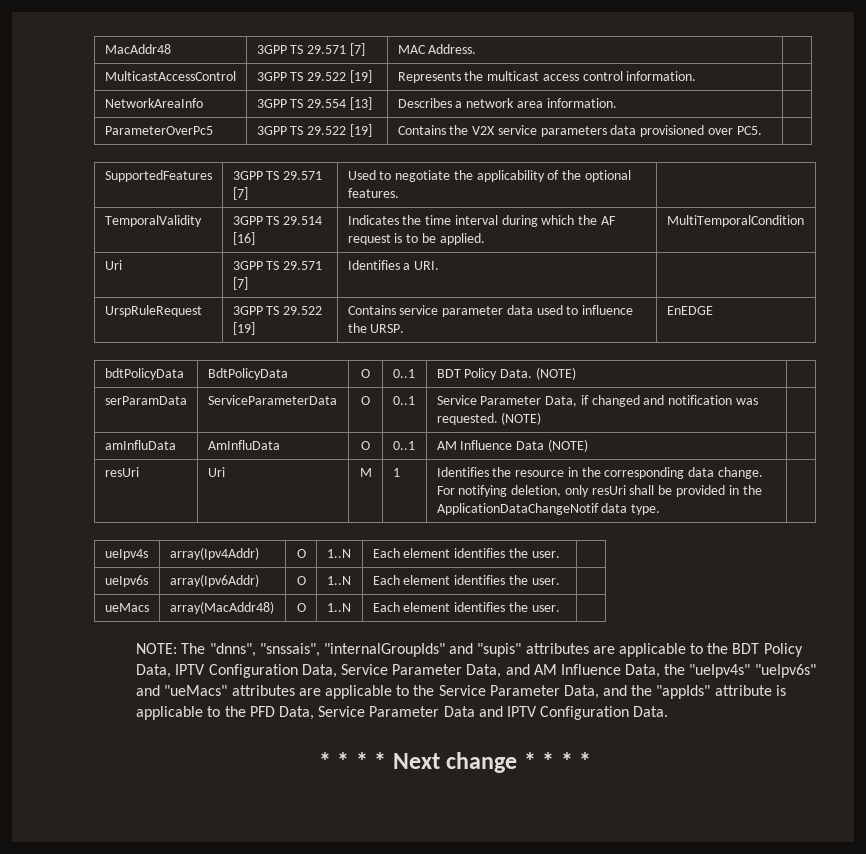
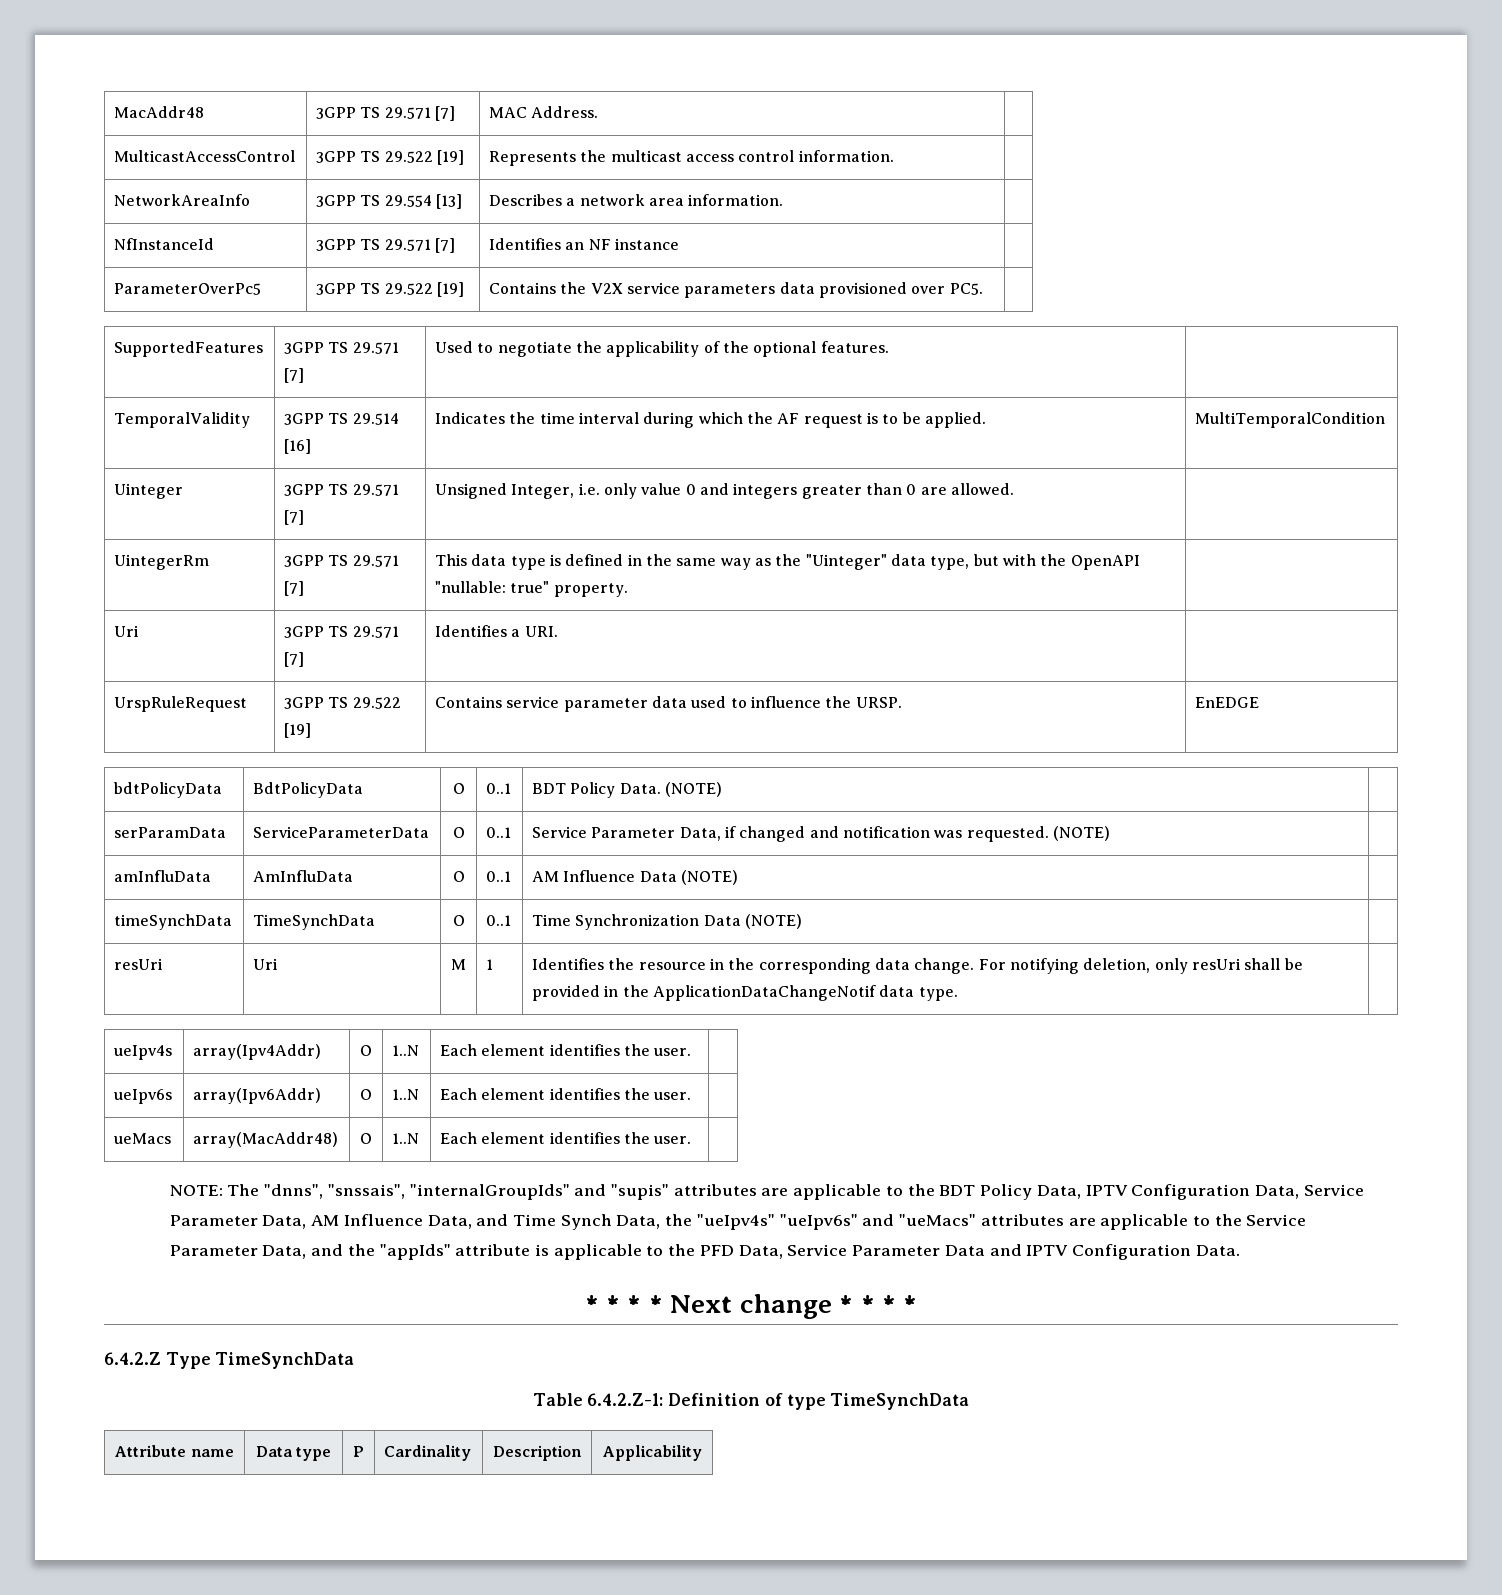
(617, 103) none -> [114,238,215,250] [316,238,456,253] [489,238,680,250] // NfInstanceId | 3GPP TS 29.571 [7] | Identifies an NF instance |
(804, 221) none -> [114,483,184,499] [284,484,399,496] [284,510,305,525] [435,483,1014,499] [114,554,210,570] [284,555,399,567] [284,581,305,596] [435,554,1140,570] [435,581,628,597] // Uinteger | 3GPP TS 29.571 [7] | Unsigned Integer, i.e. only value 0 and integers greater than 0 are allowed. | // UintegerRm | 3GPP TS 29.571 [7] | This data type is defined in the same way as the "Uinteger" data type, but with the OpenAPI "nullable: true" property. |
(588, 445) none -> [114,914,233,930] [253,914,376,930] [452,915,465,926] [486,915,512,926] [532,914,803,930] // timeSynchData | TimeSynchData | O | 0..1 | Time Synchronization Data (NOTE) |
[505,664,530,675] and -> (307, 1222) none
(661, 671) none -> [476,1214,661,1230] and Time Synch Data,
(592, 760) none -> [104,1352,355,1369] [532,1393,970,1410] [115,1445,234,1457] [255,1446,332,1461] [353,1446,364,1457] [384,1445,472,1461] [493,1445,582,1461] [602,1445,702,1461] // 6.4.2.Z Type TimeSynchData // Table 6.4.2.Z-1: Definition of type TimeSynchData // Attribute name | Data type | P | Cardinality | Description | Applicability

